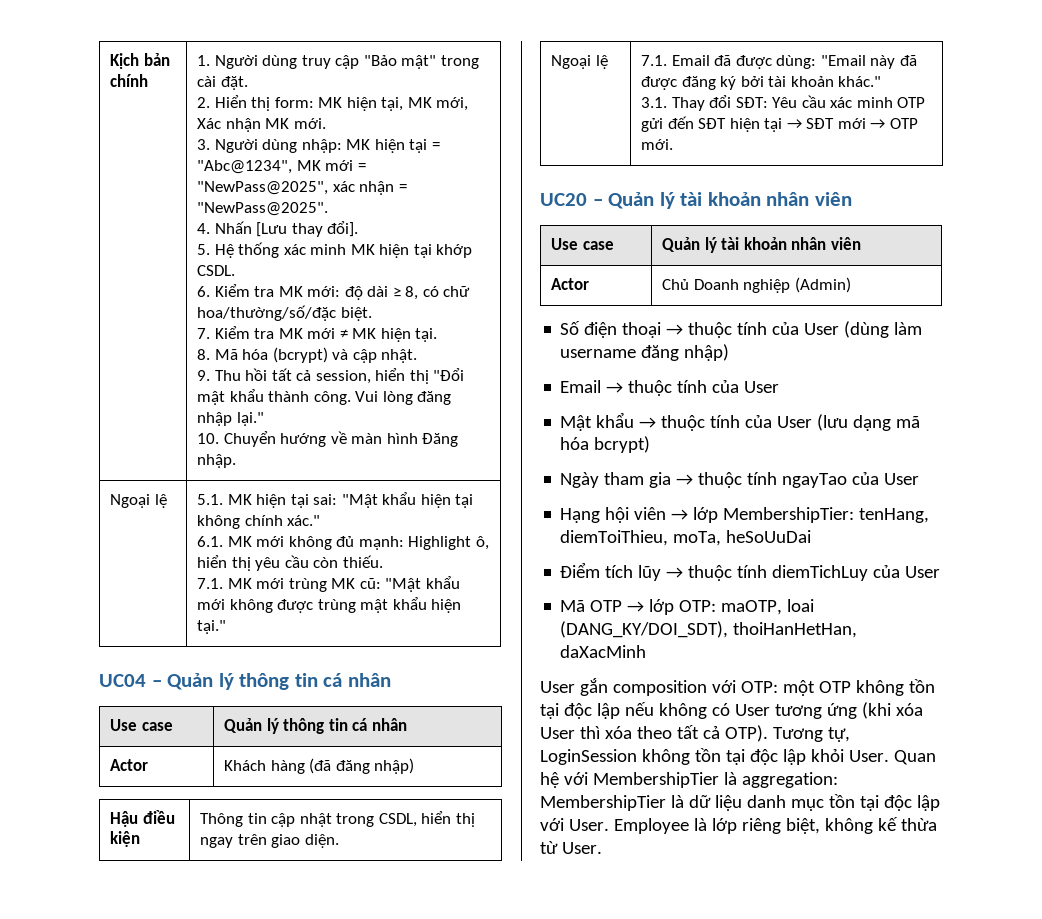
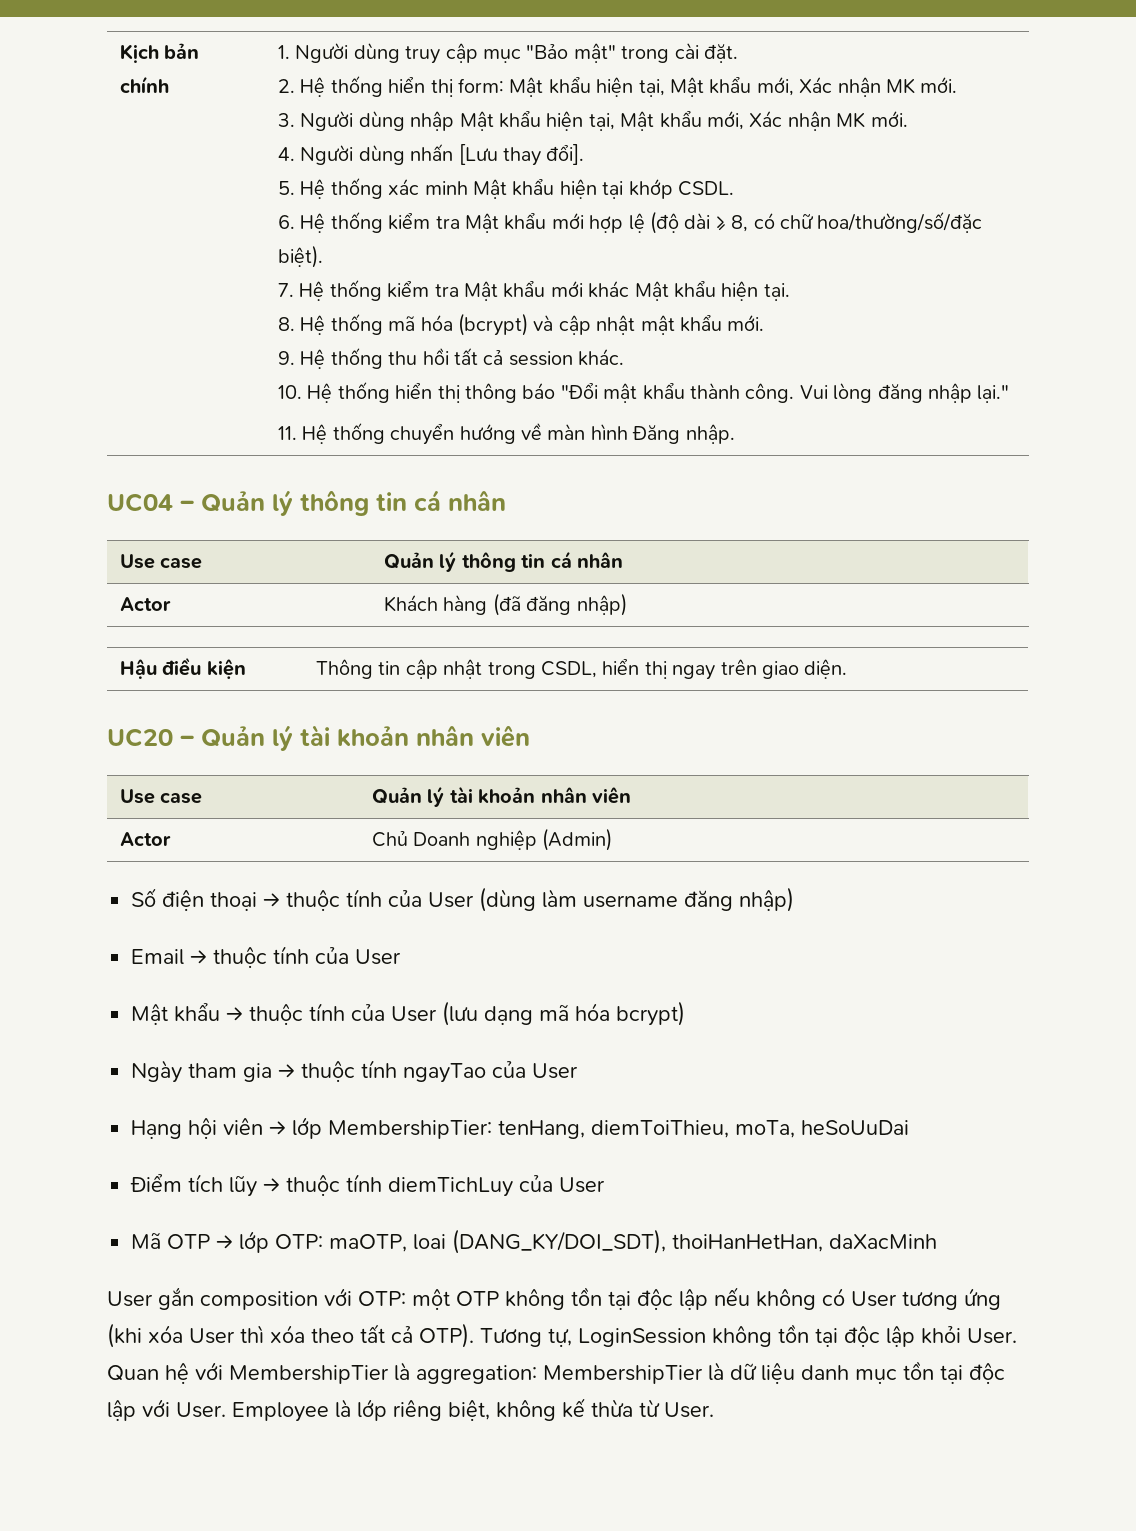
(360, 62) none -> [483,49,522,63] mục
[214,95,432,111] Hiển thị form: MK hiện tại, MK -> [300,76,752,97] Hệ thống hiển thị form: Mật khẩu hiện tại, Mật khẩu
[301,139,440,153] [197,160,366,174] [197,181,407,195] [197,202,329,216] [197,221,252,234] nhập: MK hiện tại = "Abc@1234", MK mới = "NewPass@2025", xác nhận = "NewPass@2025". // 4. Nhấn -> [410,111,908,131] [278,144,454,165] nhập Mật khẩu hiện tại, Mật khẩu mới, Xác nhận MK mới. // 4. Người dùng nhấn
[350,244,375,255] MK -> [473,179,555,199] Mật khẩu
[214,284,363,300] Kiểm tra MK mới: độ -> [300,211,680,234] Hệ thống kiểm tra Mật khẩu mới hợp lệ (độ
[340,307,372,321] biệt. -> [278,245,324,268] biệt).
[214,326,377,339] Kiểm tra MK mới ≠ MK -> [299,280,717,301] Hệ thống kiểm tra Mật khẩu mới khác Mật khẩu
[214,349,238,360] Mã -> [300,314,416,335] Hệ thống mã
[381,349,418,363] [197,368,429,384] nhật. // 9. Thu hồi tất cả session, hiển thị -> [596,315,765,335] [278,348,625,369] [278,382,556,403] nhật mật khẩu mới. // 9. Hệ thống thu hồi tất cả session khác. // 10. Hệ thống hiển thị thông báo
[197,431,276,447] 10. Chuyển -> [278,423,455,445] 11. Hệ thống chuyển
[110,494,167,508] [197,492,474,508] [197,515,321,529] [197,536,489,550] [197,555,383,571] [197,576,460,592] [197,597,462,613] [197,620,227,634] // Ngoại lệ | 5.1. MK hiện tại sai: "Mật khẩu hiện tại không chính xác." // 6.1. MK mới không đủ mạnh: Highlight ô, hiển thị yêu cầu còn thiếu. // 7.1. MK mới trùng MK cũ: "Mật khẩu mới không được trùng mật khẩu hiện tại." -> (735, 434) none
[551,55,608,69] [641,55,917,69] [641,76,882,90] [641,95,926,111] [641,116,918,132] [641,139,674,150] // Ngoại lệ | 7.1. Email đã được dùng: "Email này đã được đăng ký bởi tài khoản khác." // 3.1. Thay đổi SĐT: Yêu cầu xác minh OTP gửi đến SĐT hiện tại → SĐT mới → OTP mới. -> (848, 669) none

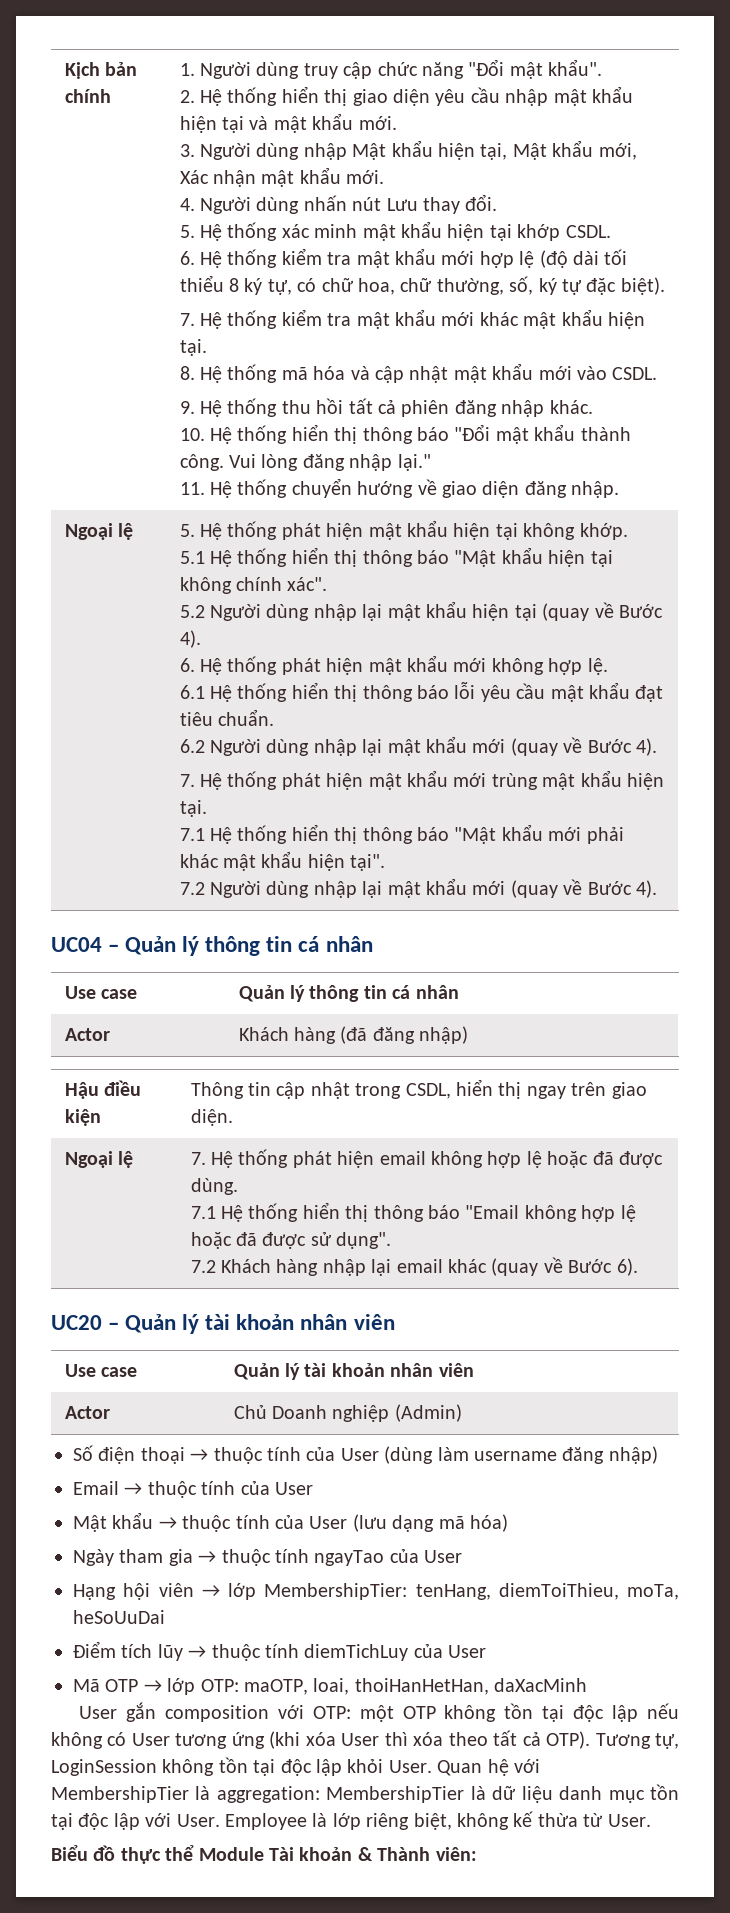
[483,43,739,63] mục "Bảo mật" trong cài đặt. -> [377,59,603,79] chức năng "Đổi mật khẩu".
[458,77,916,97] form: Mật khẩu hiện tại, Mật khẩu mới, Xác nhận MK -> [352,86,634,106] [179,113,354,133] giao diện yêu cầu nhập mật khẩu hiện tại và mật khẩu
[836,112,866,128] MK -> [261,167,341,187] mật khẩu
[458,144,585,166] [Lưu thay đổi]. -> [352,194,498,214] nút Lưu thay đổi.
[473,179,508,199] Mật -> [362,224,396,241] mật
[465,213,500,233] Mật -> [356,251,390,268] mật
[715,212,983,233] ≥ 8, có chữ hoa/thường/số/đặc -> [604,249,628,265] [179,275,617,295] tối thiểu 8 ký tự, có chữ hoa, chữ thường, số, ký tự đặc
[464,281,499,301] Mật -> [356,312,390,329] mật
[634,281,669,301] Mật -> [523,312,557,329] mật
[458,313,529,336] (bcrypt) -> (346, 373) none
[727,315,765,331] mới. -> [538,366,658,380] mới vào CSDL.
[508,351,573,366] session -> [401,400,545,417] phiên đăng nhập
[547,424,735,444] màn hình Đăng nhập. -> [442,481,620,498] [64,523,134,540] [179,520,628,540] [179,547,613,567] [179,577,328,594] [179,601,664,621] [179,630,201,648] [179,655,608,675] [179,682,664,702] [179,709,275,726] [179,736,658,756] [179,770,665,790] [179,800,207,817] [179,824,624,844] [179,851,386,871] [179,878,658,898] giao diện đăng nhập. // Ngoại lệ | 5. Hệ thống phát hiện mật khẩu hiện tại không khớp. // 5.1 Hệ thống hiển thị thông báo "Mật khẩu hiện tại không chính xác". // 5.2 Người dùng nhập lại mật khẩu hiện tại (quay về Bước 4). // 6. Hệ thống phát hiện mật khẩu mới không hợp lệ. // 6.1 Hệ thống hiển thị thông báo lỗi yêu cầu mật khẩu đạt tiêu chuẩn. // 6.2 Người dùng nhập lại mật khẩu mới (quay về Bước 4). // 7. Hệ thống phát hiện mật khẩu mới trùng mật khẩu hiện tại. // 7.1 Hệ thống hiển thị thông báo "Mật khẩu mới phải khác mật khẩu hiện tại". // 7.2 Người dùng nhập lại mật khẩu mới (quay về Bước 4).
(848, 669) none -> [64,1151,134,1168] [190,1149,664,1168] [190,1178,238,1195] [190,1202,636,1222] [190,1232,392,1249] [190,1257,638,1276] // Ngoại lệ | 7. Hệ thống phát hiện email không hợp lệ hoặc đã được dùng. // 7.1 Hệ thống hiển thị thông báo "Email không hợp lệ hoặc đã được sử dụng". // 7.2 Khách hàng nhập lại email khác (quay về Bước 6).
[575,1001,686,1026] hóa bcrypt) -> [469,1514,508,1532] hóa)
[413,1229,667,1254] loai (DANG_KY/DOI_SDT), -> [313,1678,350,1695] loai,
(714, 1410) none -> [51,1845,477,1864] // Biểu đồ thực thể Module Tài khoản & Thành viên:

